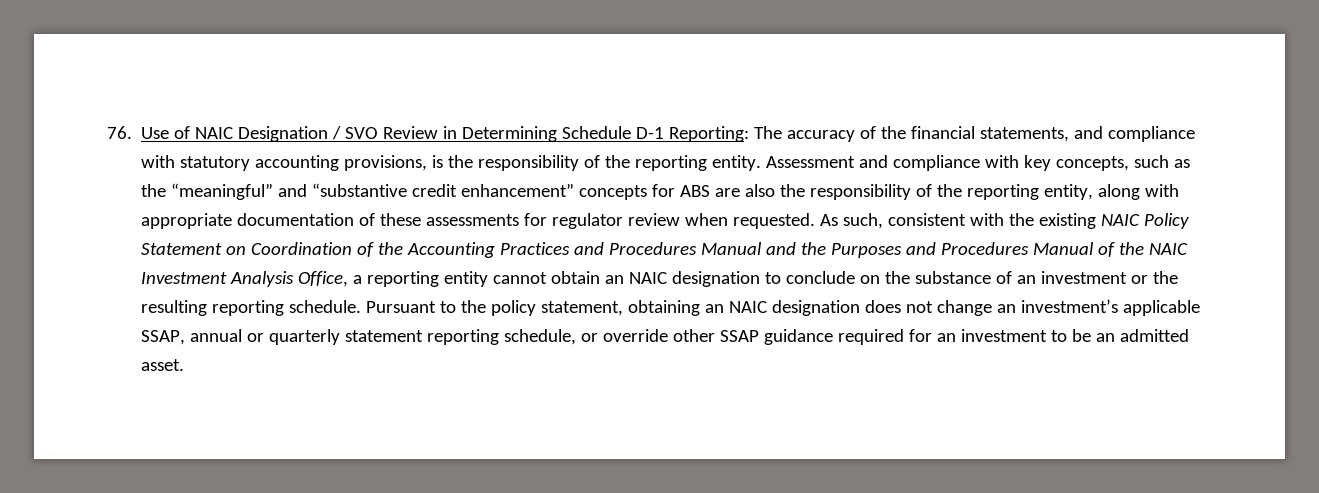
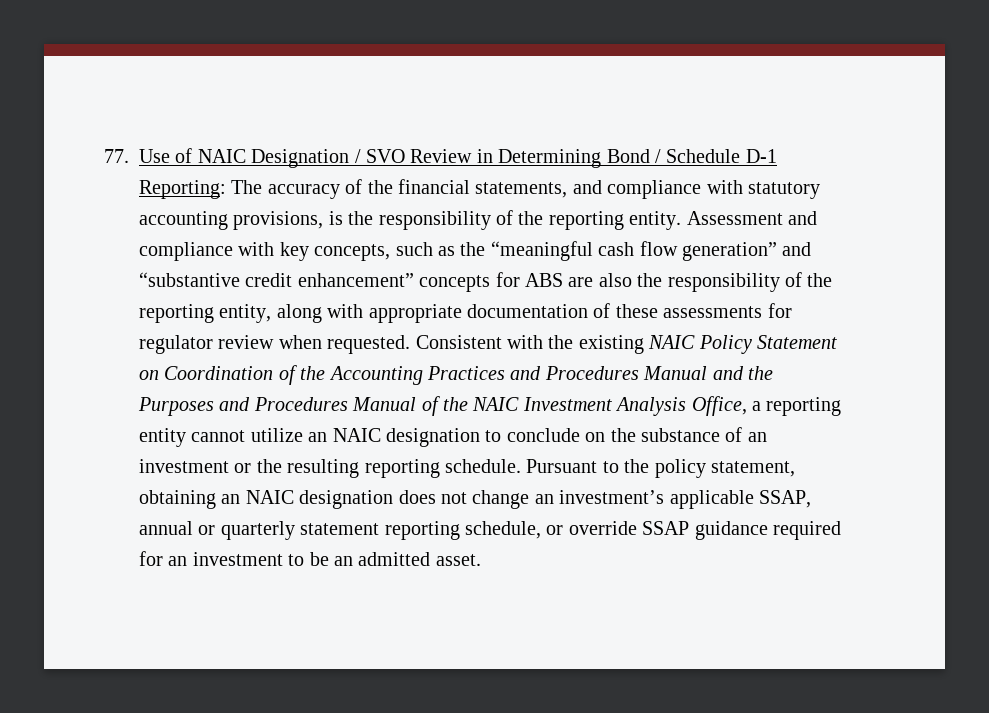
[107,126,132,139] 76. -> [104,149,129,163] 77.
(558, 134) none -> [606,149,661,163] Bond /
[171,183,274,200] “meaningful” -> [490,241,777,261] “meaningful cash flow generation”
[820,213,967,229] As such, consistent -> [415,335,502,349] Consistent
[551,271,601,284] obtain -> [250,428,303,442] utilize
[673,329,716,342] other -> (637, 528) none

